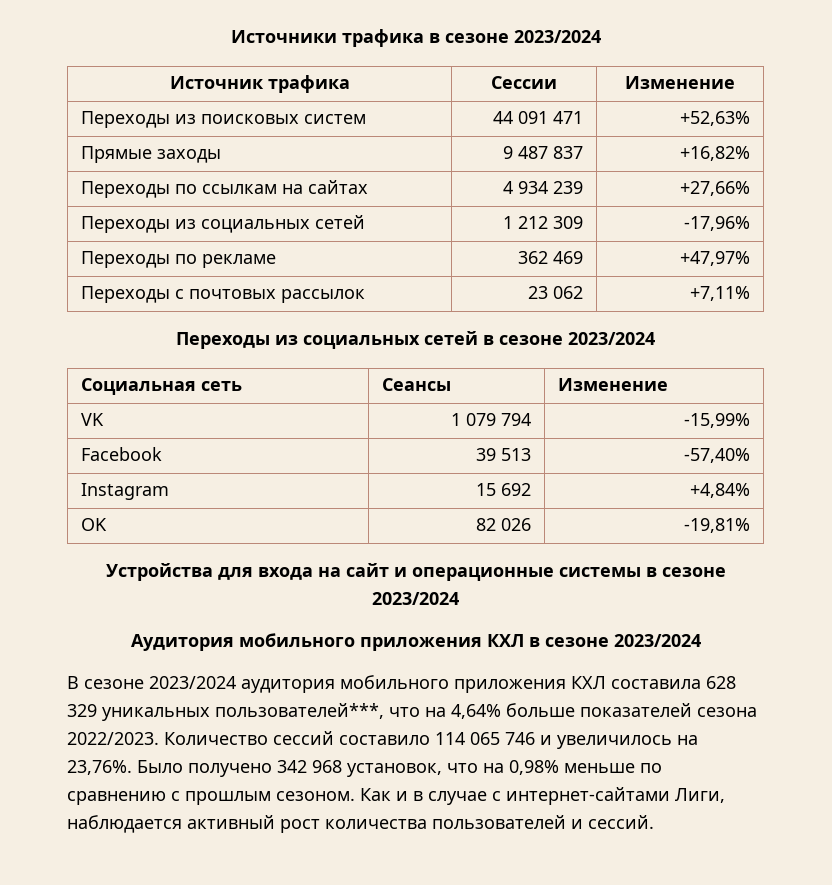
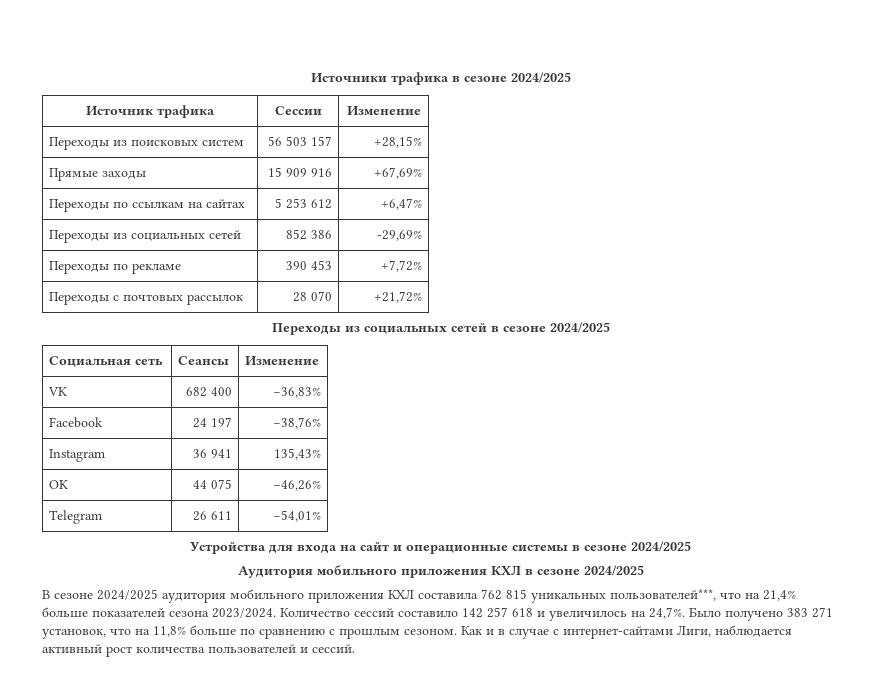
[513,30,601,43] 2023/2024 -> [510,72,571,83] 2024/2025
[493,111,584,124] [680,111,751,126] [80,146,221,163] [503,146,584,159] [680,146,751,161] 44 091 471 | +52,63% // Прямые заходы | 9 487 837 | +16,82% -> [267,136,332,146] [373,136,422,148] [49,168,147,181] [267,167,332,177] [373,167,422,179] 56 503 157 | +28,15% // Прямые заходы | 15 909 916 | +67,69%
[503,181,584,194] [680,181,751,196] 4 934 239 | +27,66% -> [274,198,332,209] [380,198,422,210] 5 253 612 | +6,47%
[503,216,584,229] [684,216,751,231] 1 212 309 | -17,96% -> [285,229,332,240] [376,230,422,241] 852 386 | -29,69%
[518,251,584,264] [680,251,751,266] 362 469 | +47,97% -> [285,260,332,270] [380,260,422,272] 390 453 | +7,72%
[528,286,584,299] [690,286,751,301] 23 062 | +7,11% -> [292,291,332,302] [373,291,422,303] 28 070 | +21,72%
[568,332,655,345] 2023/2024 -> [549,322,610,333] 2024/2025
[451,413,532,426] [684,413,751,428] [80,447,162,461] [476,448,532,461] [684,448,751,463] [80,483,169,500] [476,483,532,496] [690,483,751,498] [80,518,107,531] [476,518,532,531] [684,518,751,533] 1 079 794 | -15,99% // Facebook | 39 513 | -57,40% // Instagram | 15 692 | +4,84% // OK | 82 026 | -19,81% -> [185,387,232,397] [272,387,321,398] [49,417,104,428] [192,417,232,428] [272,417,321,429] [49,449,106,462] [192,449,232,458] [273,448,321,460] [49,480,69,489] [192,479,232,489] [272,480,321,491] [49,510,103,524] [192,511,232,521] [272,510,321,522] 682 400 | −36,83% // Facebook | 24 197 | −38,76% // Instagram | 36 941 | 135,43% // OK | 44 075 | −46,26% // Telegram | 26 611 | −54,01%
[372,592,459,605] 2023/2024 -> [631,541,691,552] 2024/2025
[613,634,701,647] 2023/2024 -> [583,565,644,576] 2024/2025
[149,676,236,689] 2023/2024 -> [97,589,158,600] 2024/2025
[706,676,736,689] [67,704,97,717] 628 329 -> [481,589,527,600] 762 815
[451,704,501,719] 4,64% -> [763,590,796,601] 21,4%
[67,732,159,745] 2022/2023. -> [212,608,276,618] 2023/2024.
[435,732,535,745] 114 065 746 -> [462,607,533,618] 142 257 618
[67,760,132,775] 23,76%. -> [649,607,685,619] 24,7%.
[277,760,342,773] 342 968 -> [787,607,833,618] 383 271
[509,760,635,775] 0,98% меньше -> [153,625,236,637] 11,8% больше

